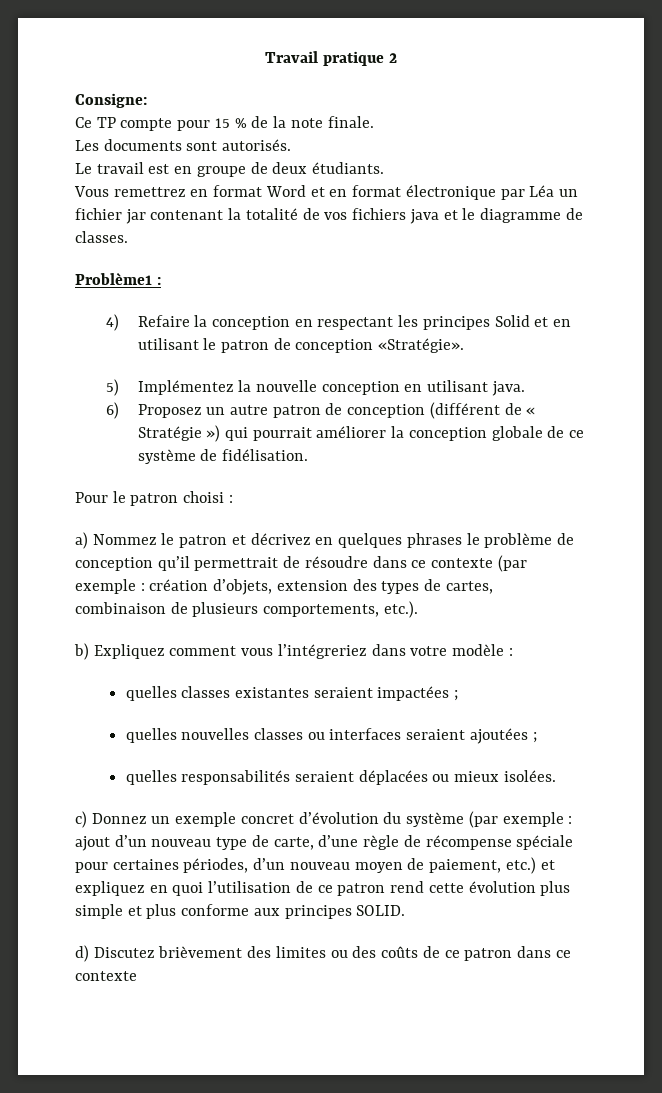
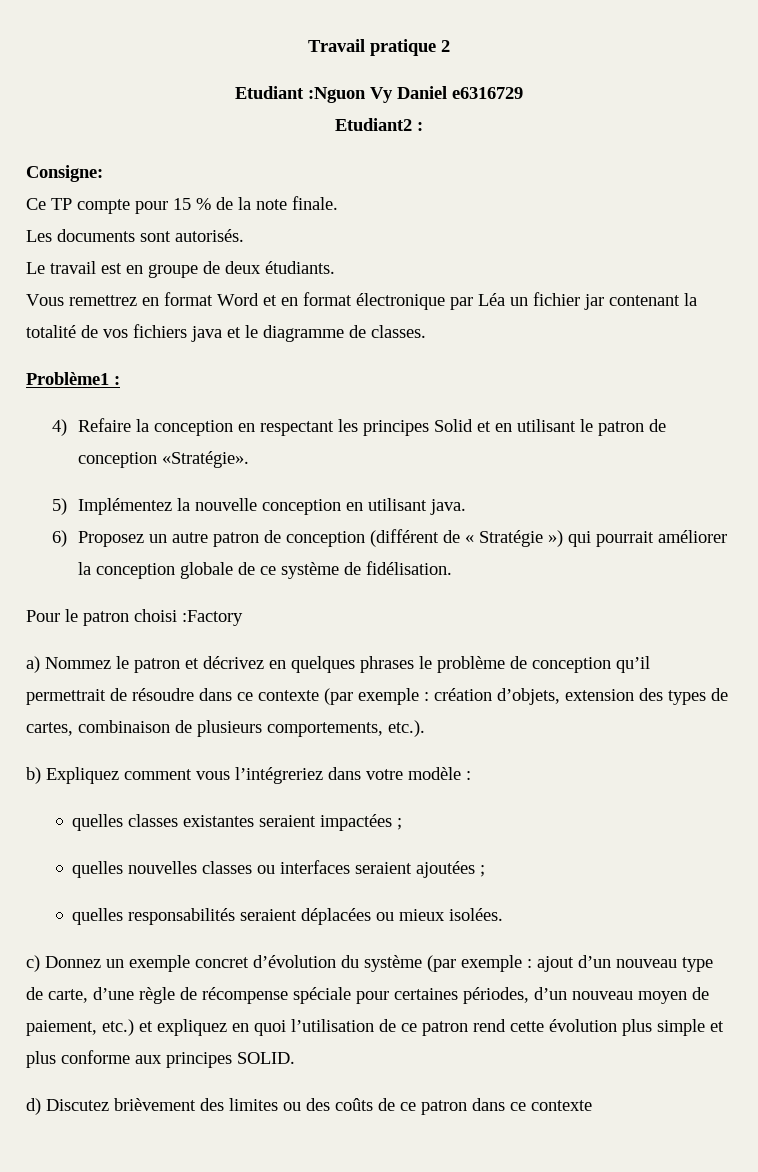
(397, 58) none -> [235,86,523,103] [335,118,423,131] // Etudiant :Nguon Vy Daniel e6316729 // Etudiant2 :
[228,495,233,503] : -> [182,610,243,626] :Factory

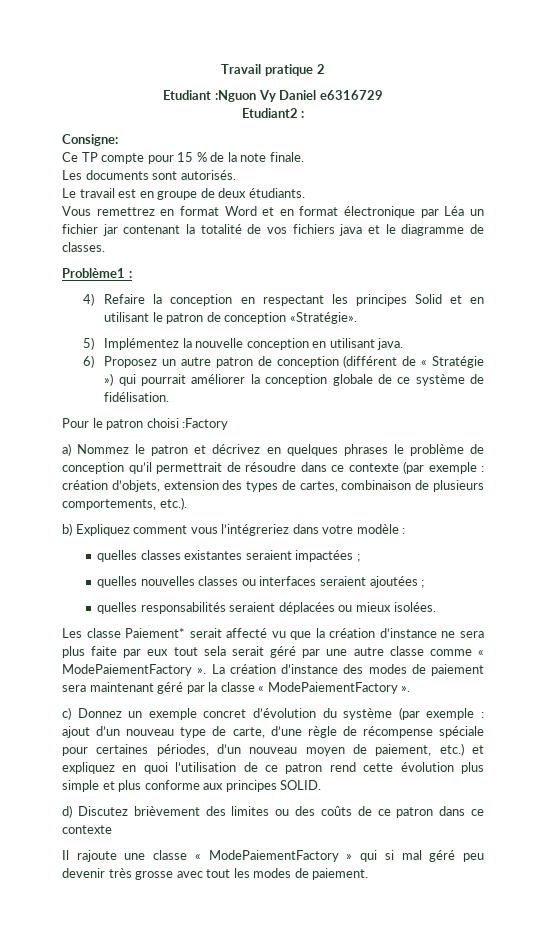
(504, 914) none -> [62,628,484,640] [62,646,484,658] [62,664,484,676] [62,682,411,694] // Les classe Paiement* serait affecté vu que la création d’instance ne sera plus faite par eux tout sela serait géré par une autre classe comme « ModePaiementFactory ». La création d’instance des modes de paiement sera maintenant géré par la classe « ModePaiementFactory ».
(592, 1105) none -> [62,850,485,862] [62,868,369,880] // Il rajoute une classe « ModePaiementFactory » qui si mal géré peu devenir très grosse avec tout les modes de paiement.

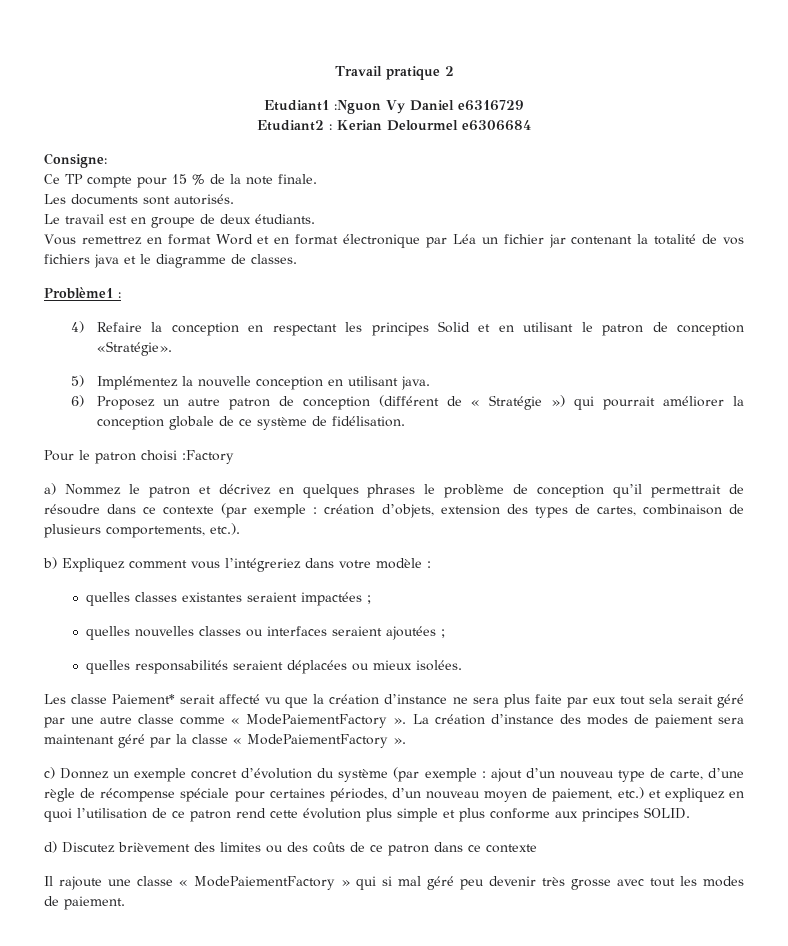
[163,90,212,100] Etudiant -> [264,100,330,111] Etudiant1
(305, 114) none -> [337,120,531,131] Kerian Delourmel e6306684

